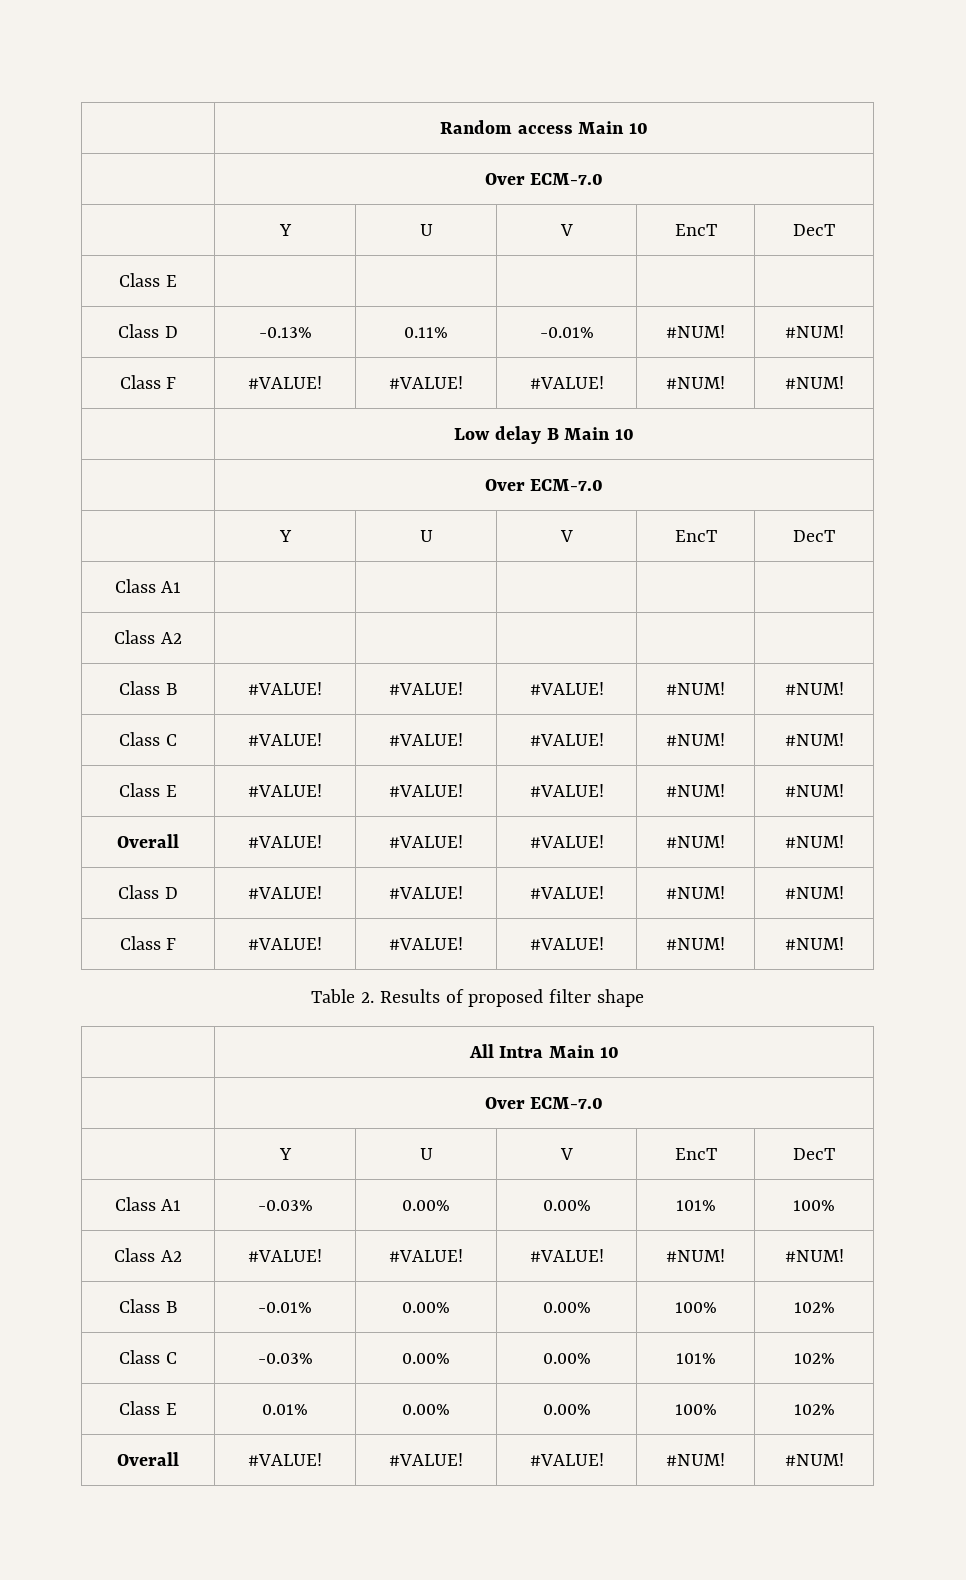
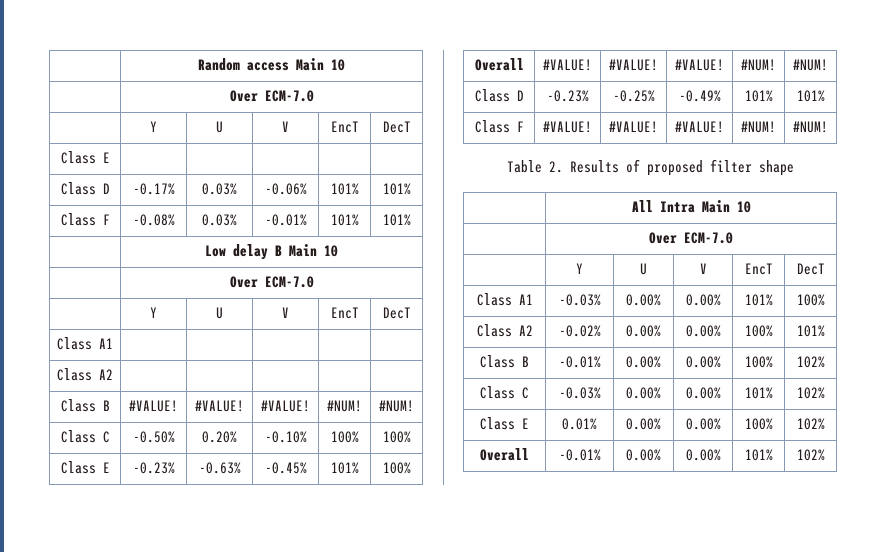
[258,327,312,338] [404,327,448,338] [539,327,594,338] [666,325,725,338] [784,325,844,338] [119,375,177,389] [248,376,322,389] [389,376,463,389] [529,376,604,389] [666,376,725,389] [784,376,844,389] -0.13% | 0.11% | -0.01% | #NUM! | #NUM! // Class F | #VALUE! | #VALUE! | #VALUE! | #NUM! | #NUM! -> [132,183,175,195] [202,183,237,195] [264,183,307,195] [330,183,359,195] [382,183,411,195] [60,213,110,226] [132,214,175,226] [202,214,237,226] [264,214,307,226] [330,214,359,226] [382,214,411,226] -0.17% | 0.03% | -0.06% | 101% | 101% // Class F | -0.08% | 0.03% | -0.01% | 101% | 101%
[248,733,322,746] [389,733,463,746] [529,733,604,746] [666,733,725,746] [784,733,844,746] [119,783,177,797] [248,784,322,797] [389,784,463,797] [529,784,604,797] [666,784,725,797] [784,784,844,797] #VALUE! | #VALUE! | #VALUE! | #NUM! | #NUM! // Class E | #VALUE! | #VALUE! | #VALUE! | #NUM! | #NUM! -> [132,431,175,443] [202,431,237,443] [264,431,307,443] [330,431,359,443] [382,431,411,443] [60,461,110,474] [132,462,175,474] [198,462,241,474] [264,462,307,474] [330,462,359,474] [382,462,411,474] -0.50% | 0.20% | -0.10% | 100% | 100% // Class E | -0.23% | -0.63% | -0.45% | 101% | 100%
[248,886,322,899] [389,886,463,899] [529,886,604,899] [666,886,725,899] [784,886,844,899] #VALUE! | #VALUE! | #VALUE! | #NUM! | #NUM! -> [546,90,589,102] [612,90,655,102] [678,90,721,102] [744,90,773,102] [796,90,825,102] -0.23% | -0.25% | -0.49% | 101% | 101%
[248,1249,322,1262] [389,1249,463,1262] [529,1249,604,1262] [666,1249,725,1262] [784,1249,844,1262] #VALUE! | #VALUE! | #VALUE! | #NUM! | #NUM! -> [558,325,601,337] [626,325,661,337] [685,325,721,337] [744,325,773,337] [796,325,825,337] -0.02% | 0.00% | 0.00% | 100% | 101%
[248,1453,322,1466] [389,1453,463,1466] [529,1453,604,1466] [666,1453,725,1466] [784,1453,844,1466] #VALUE! | #VALUE! | #VALUE! | #NUM! | #NUM! -> [558,449,601,461] [626,449,661,461] [685,449,721,461] [744,449,773,461] [796,449,825,461] -0.01% | 0.00% | 0.00% | 101% | 102%

